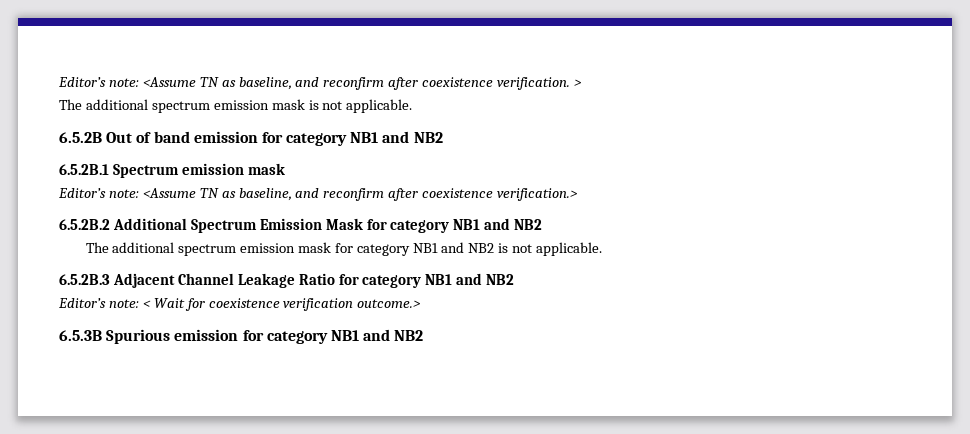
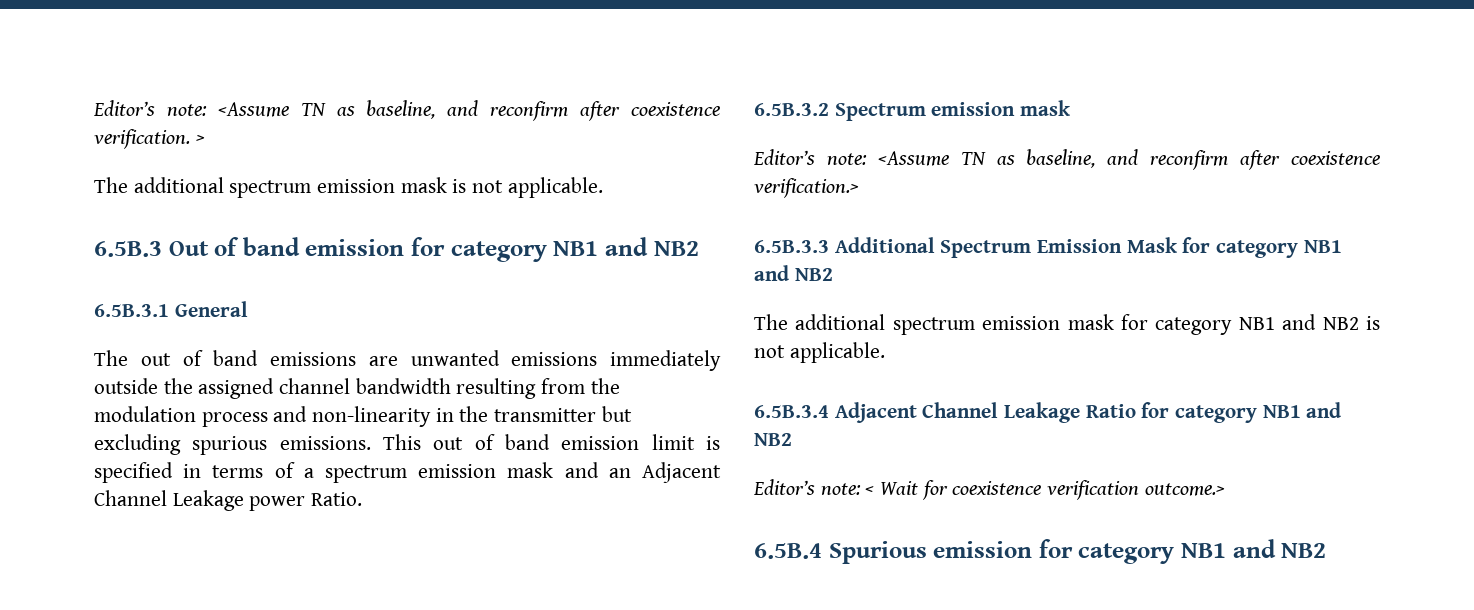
[59,132,102,143] 6.5.2B -> [94,241,162,257] 6.5B.3
[59,164,109,175] 6.5.2B.1 -> [94,301,248,317] [94,350,721,371] [94,378,620,399] [94,406,632,427] [94,434,720,455] [94,462,721,483] [94,490,363,511] [754,103,829,116] 6.5B.3.1 General // The out of band emissions are unwanted emissions immediately outside the assigned channel bandwidth resulting from the modulation process and non-linearity in the transmitter but excluding spurious emissions. This out of band emission limit is specified in terms of a spectrum emission mask and an Adjacent Channel Leakage power Ratio. // 6.5B.3.2
[59,219,110,230] 6.5.2B.2 -> [754,240,829,253] 6.5B.3.3
[59,274,110,285] 6.5.2B.3 -> [754,405,829,418] 6.5B.3.4
[59,330,102,341] 6.5.3B -> [754,543,822,559] 6.5B.4

